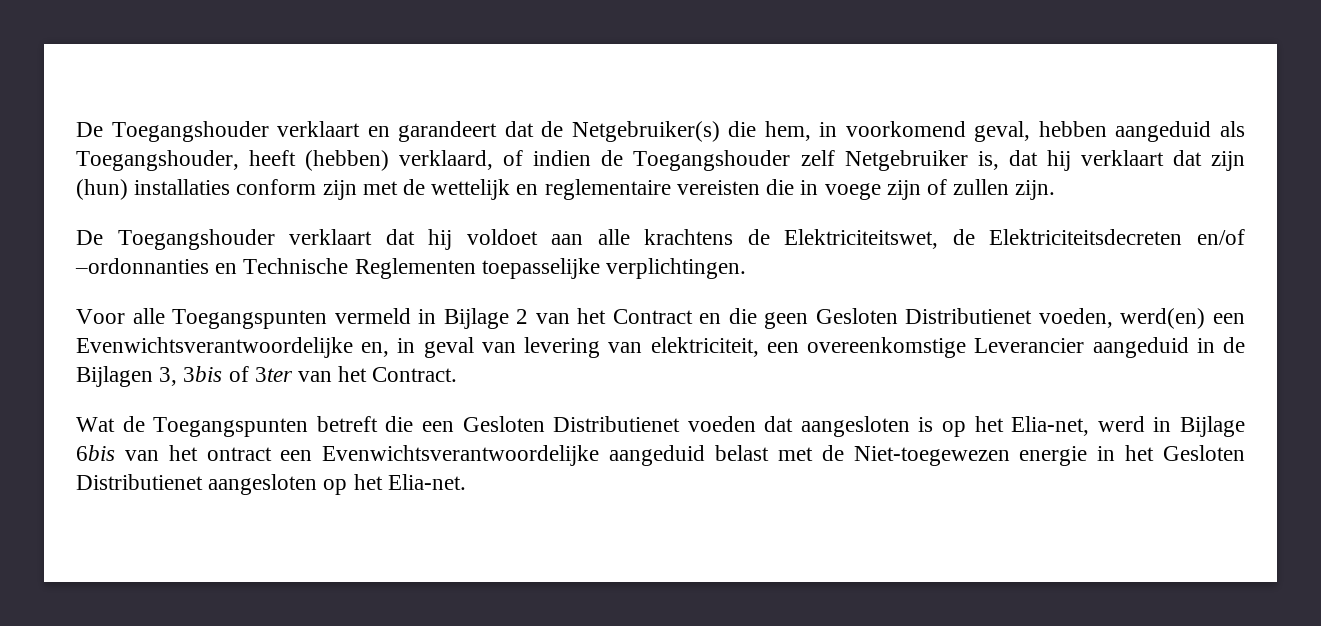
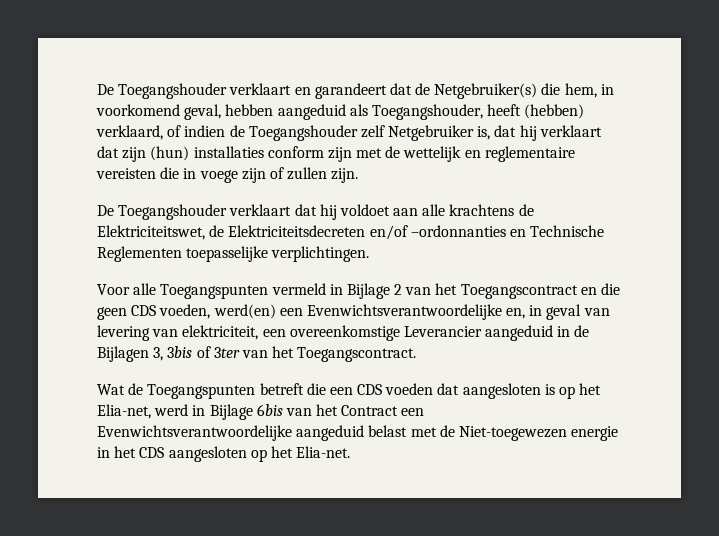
[612,309,693,324] Contract -> [460,284,578,299] Toegangscontract
[815,308,1033,324] Gesloten Distributienet -> [131,305,157,316] CDS
[372,367,458,382] Contract. -> [297,347,417,362] Toegangscontract.
[462,416,681,432] Gesloten Distributienet -> [357,384,383,395] CDS
[206,447,272,461] ontract -> [341,405,399,416] Contract
[1163,445,1246,461] [76,474,203,490] Gesloten Distributienet -> [139,447,165,458] CDS

